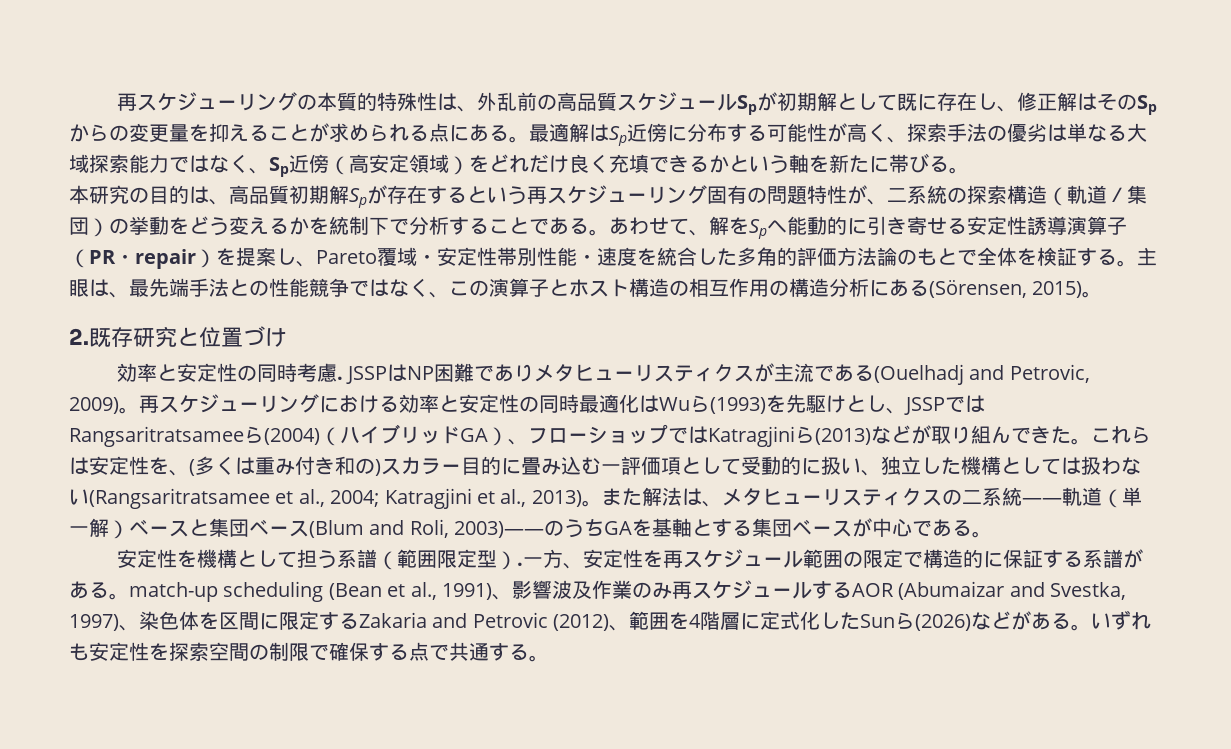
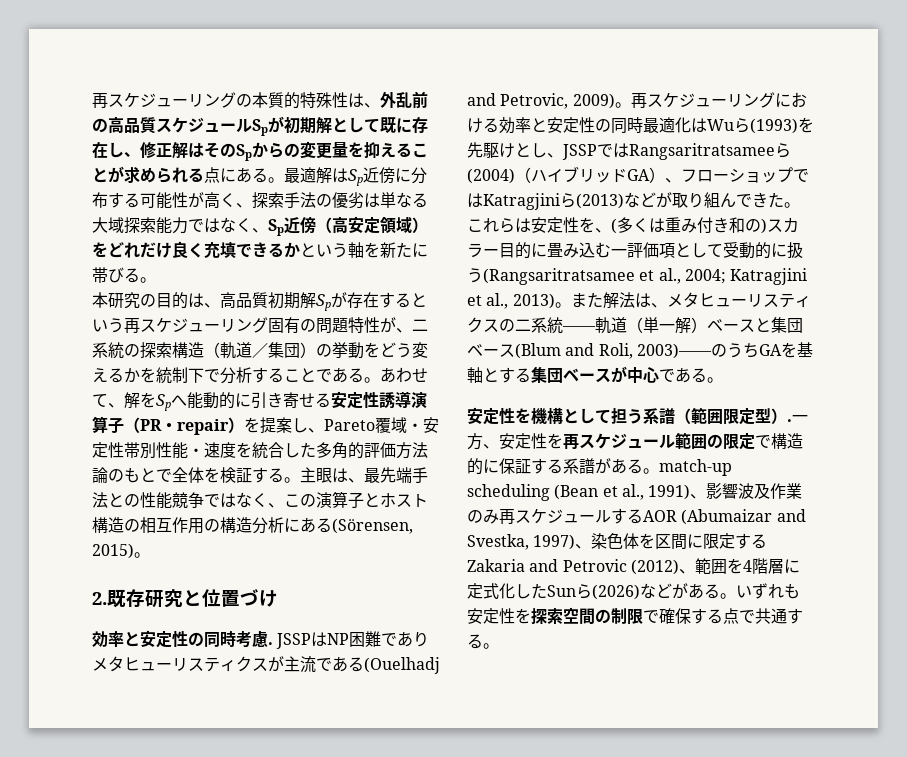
[841,456,1141,476] [69,489,89,505] い、独立した機構としては扱わない -> [467,268,483,283] う

